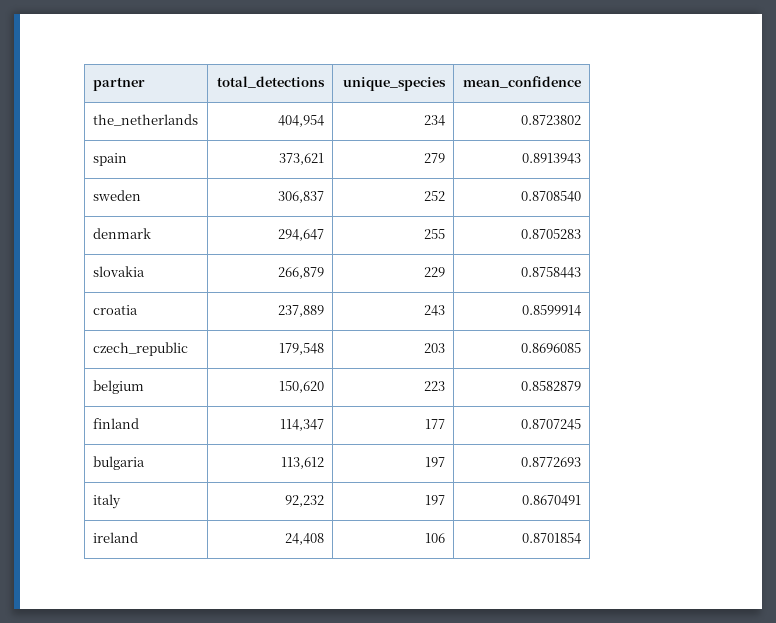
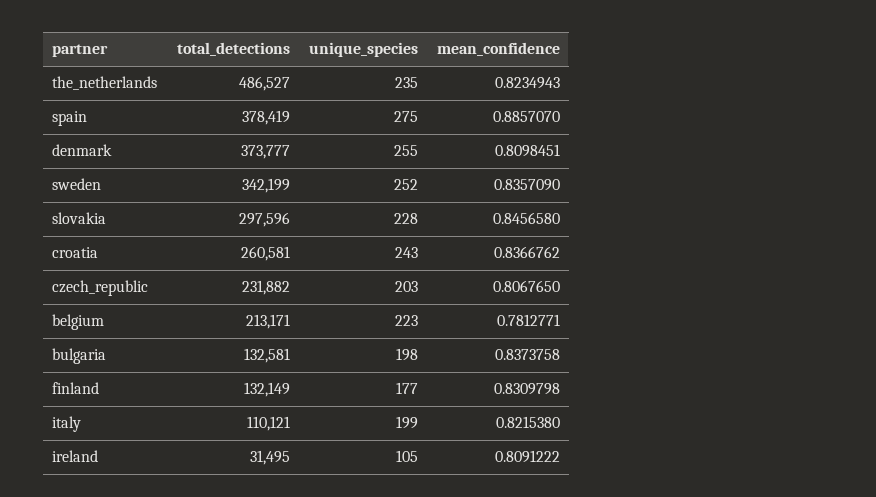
[278,115,325,127] [424,115,446,126] [521,115,582,125] [92,153,127,166] [279,153,325,165] [424,153,446,163] [522,153,582,164] 404,954 | 234 | 0.8723802 // spain | 373,621 | 279 | 0.8913943 -> [239,76,291,91] [395,77,419,88] [495,77,561,89] [51,111,87,126] [242,110,291,125] [394,111,419,122] [493,111,561,122] [51,144,112,156] [241,145,291,159] [394,145,419,156] [495,144,561,157] 486,527 | 235 | 0.8234943 // spain | 378,419 | 275 | 0.8857070 // denmark | 373,777 | 255 | 0.8098451
[278,191,325,203] 306,837 -> [242,178,291,193] 342,199
[521,191,582,202] [92,228,151,239] [278,229,325,241] [424,229,446,239] [521,229,582,239] [92,266,145,277] [278,267,325,279] [424,267,446,277] [521,267,582,278] 0.8708540 // denmark | 294,647 | 255 | 0.8705283 // slovakia | 266,879 | 229 | 0.8758443 -> [494,179,561,191] [51,212,106,224] [239,212,291,227] [394,213,419,224] [493,212,561,224] 0.8357090 // slovakia | 297,596 | 228 | 0.8456580
[278,305,325,317] 237,889 -> [241,246,291,261] 260,581
[522,305,582,316] 0.8599914 -> [494,246,561,258] 0.8366762
[279,343,325,355] 179,548 -> [242,280,291,295] 231,882
[521,343,582,353] 0.8696085 -> [493,280,561,292] 0.8067650
[279,381,325,393] 150,620 -> [246,314,291,329] 213,171
[521,381,582,391] 0.8582879 -> [497,314,561,326] [51,348,106,364] [244,348,291,363] [396,348,419,361] [495,349,561,360] 0.7812771 // bulgaria | 132,581 | 198 | 0.8373758
[280,419,325,431] 114,347 -> [244,382,291,397] 132,149
[521,419,582,430] [92,456,145,470] [281,457,325,469] [425,457,446,467] [521,457,582,467] [92,494,121,509] [285,495,325,507] [425,495,446,505] [522,495,582,506] [92,532,138,543] [285,533,325,545] [425,533,446,543] [522,533,582,544] 0.8707245 // bulgaria | 113,612 | 197 | 0.8772693 // italy | 92,232 | 197 | 0.8670491 // ireland | 24,408 | 106 | 0.8701854 -> [494,383,561,395] [51,416,81,432] [247,416,291,431] [396,416,419,429] [496,416,561,428] [51,450,98,462] [250,450,291,465] [396,450,419,462] [495,450,561,463] 0.8309798 // italy | 110,121 | 199 | 0.8215380 // ireland | 31,495 | 105 | 0.8091222

